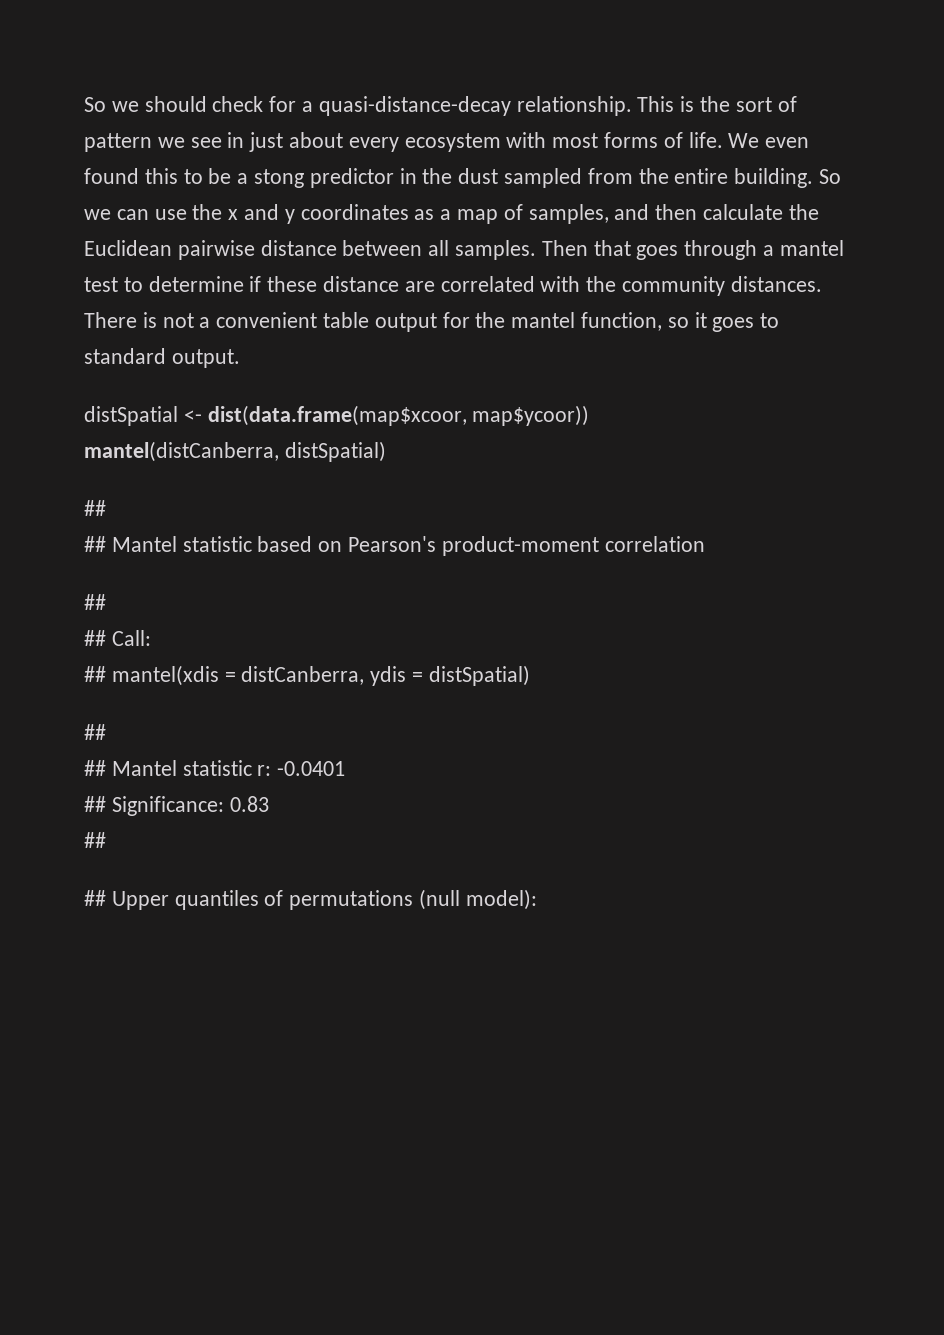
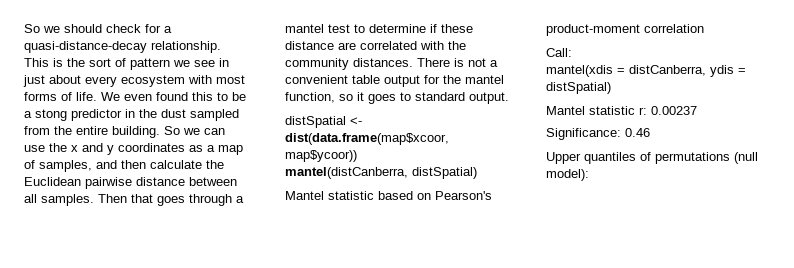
[84,500,106,516] [84,536,106,552] ## // ## -> (477, 173) none
[84,594,106,610] [84,630,106,646] ## // ## -> (704, 28) none
[84,666,106,682] ## -> (572, 52) none
[84,724,106,740] [84,760,106,776] ## // ## -> (611, 88) none
[277,761,346,776] [84,796,269,816] [84,832,106,848] [84,890,106,906] -0.0401 // ## Significance: 0.83 // ## // ## -> [651,106,697,115] [546,128,650,140] 0.00237 // Significance: 0.46 //

